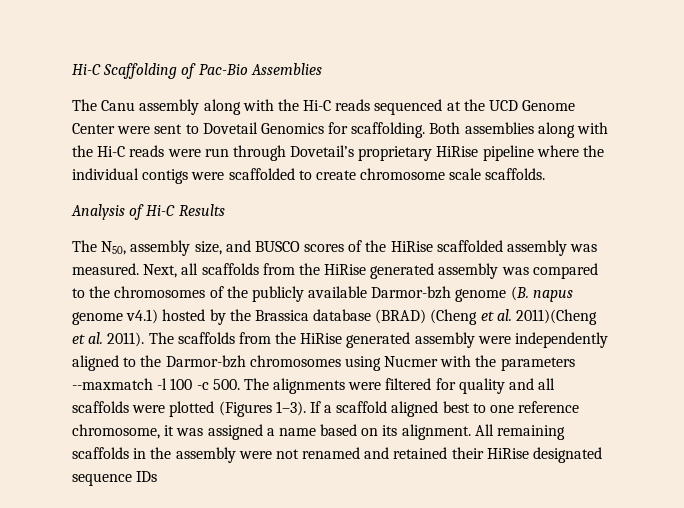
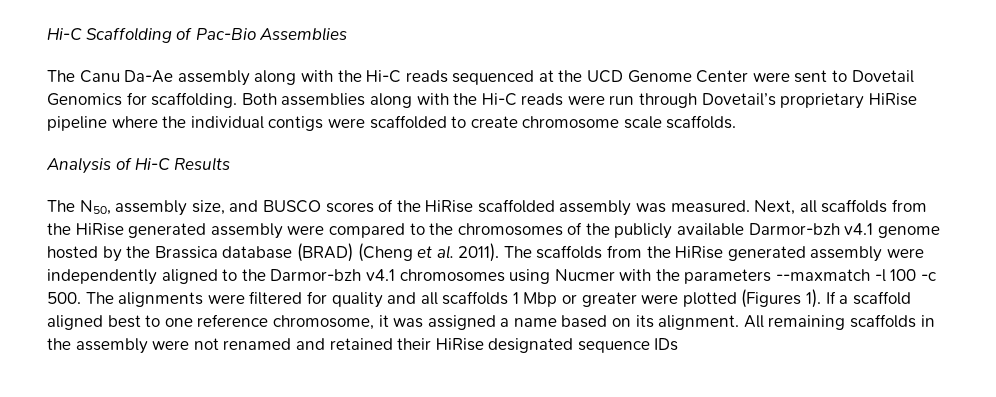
(136, 105) none -> [124,70,174,83] Da-Ae
[501,267,529,275] was -> [287,225,325,235] were
[455,286,573,302] [72,309,159,325] genome (B. napus genome v4.1) -> [844,223,940,238] v4.1 genome
[516,309,598,325] [72,332,104,344] 2011)(Cheng et al. -> (454, 252) none
(246, 361) none -> [365,269,395,281] v4.1
(129, 407) none -> [512,292,637,307] 1 Mbp or greater
[275,401,306,416] 1–3). -> [806,289,822,308] 1).

